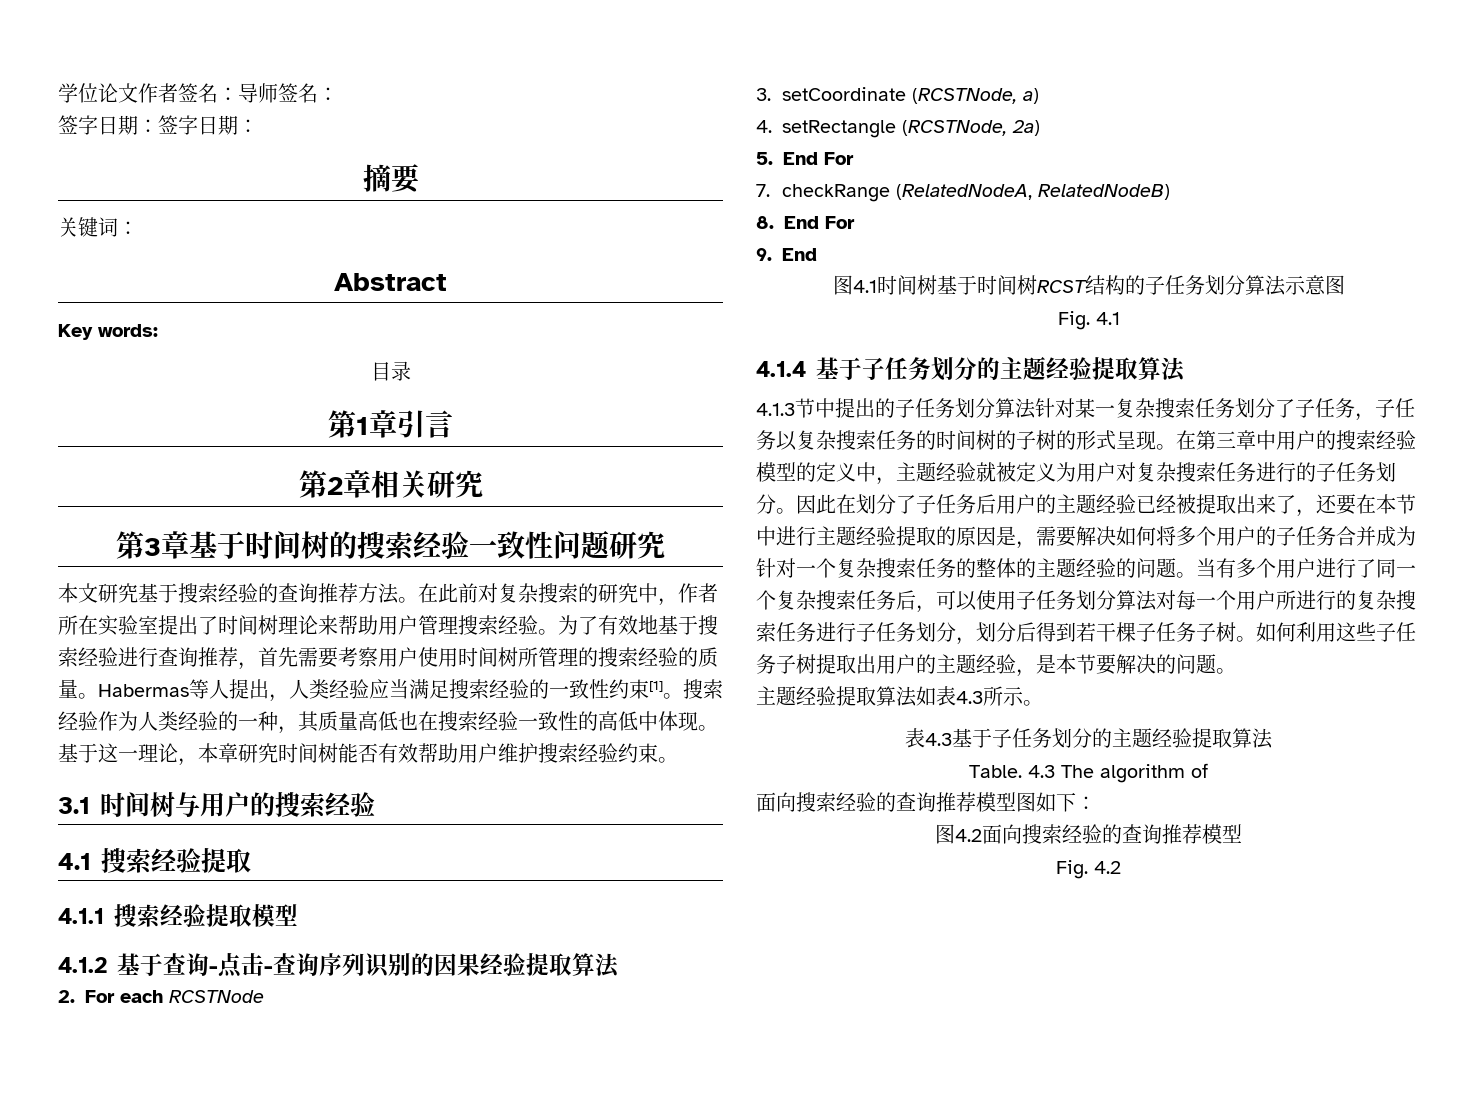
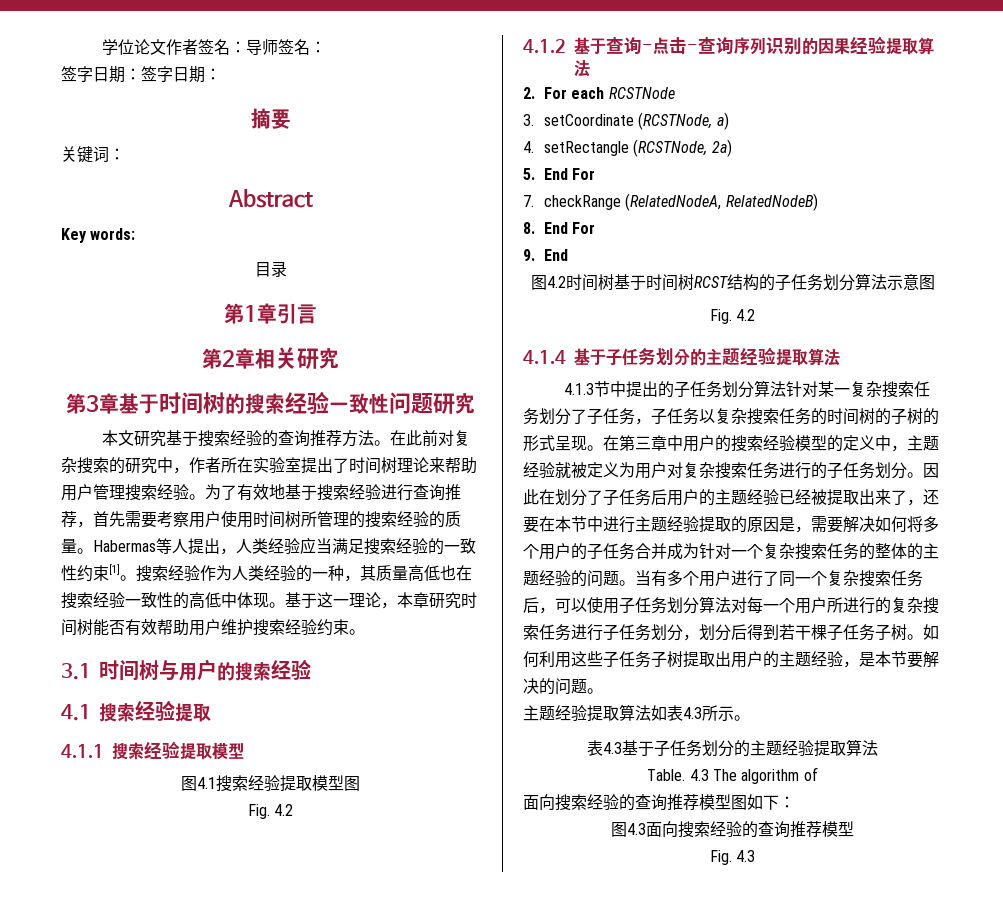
(298, 915) none -> [181,775,360,792] [247,804,294,819] // 图4.1搜索经验提取模型图 // Fig. 4.2
[852,280,877,293] 4.1 -> [546,276,566,288] 4.2
[1095,312,1120,325] 4.1 -> [736,309,756,321] 4.2
[955,829,982,842] 4.2 -> [627,823,646,835] 4.3
[1094,861,1121,874] 4.2 -> [736,850,756,862] 4.3

